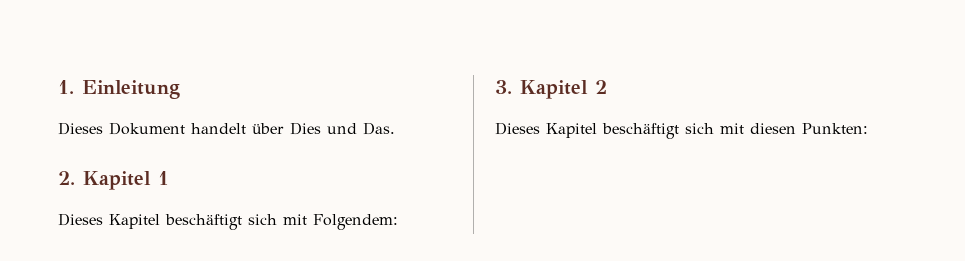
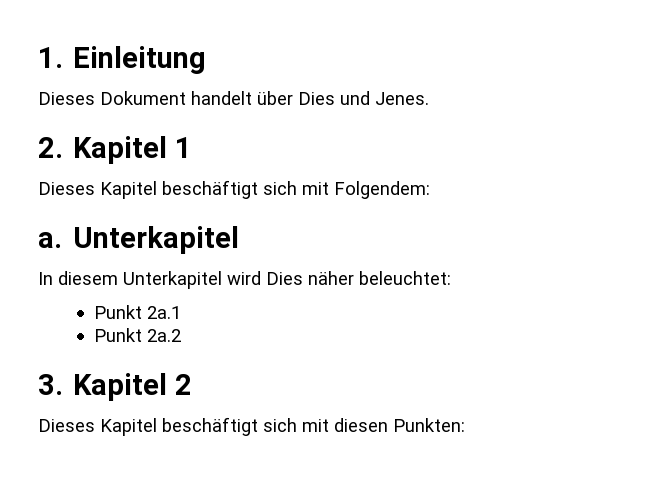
[363,122,395,135] Das. -> [375,92,429,105] Jenes.
(398, 222) none -> [38,226,240,254] [38,271,451,289] [93,305,181,319] [93,328,181,342] // a. Unterkapitel // In diesem Unterkapitel wird Dies näher beleuchtet: // Punkt 2a.1 // Punkt 2a.2

